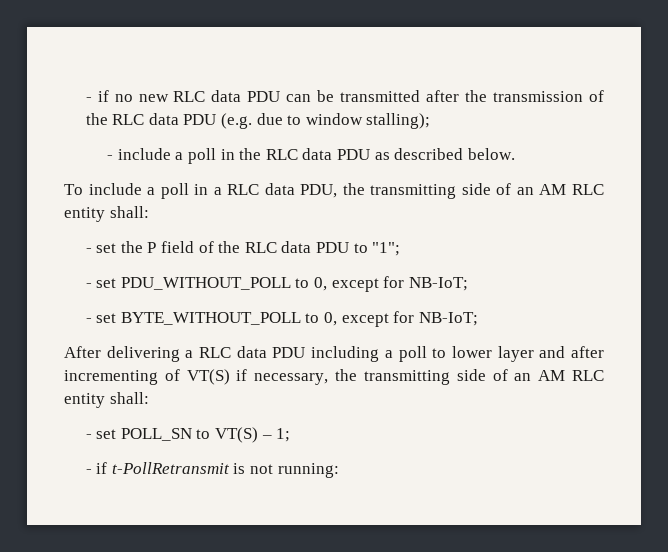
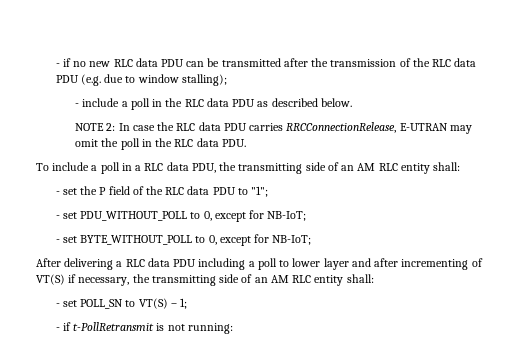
(515, 154) none -> [75,122,472,134] [75,138,246,150] // NOTE 2: In case the RLC data PDU carries RRCConnectionRelease, E-UTRAN may omit the poll in the RLC data PDU.

